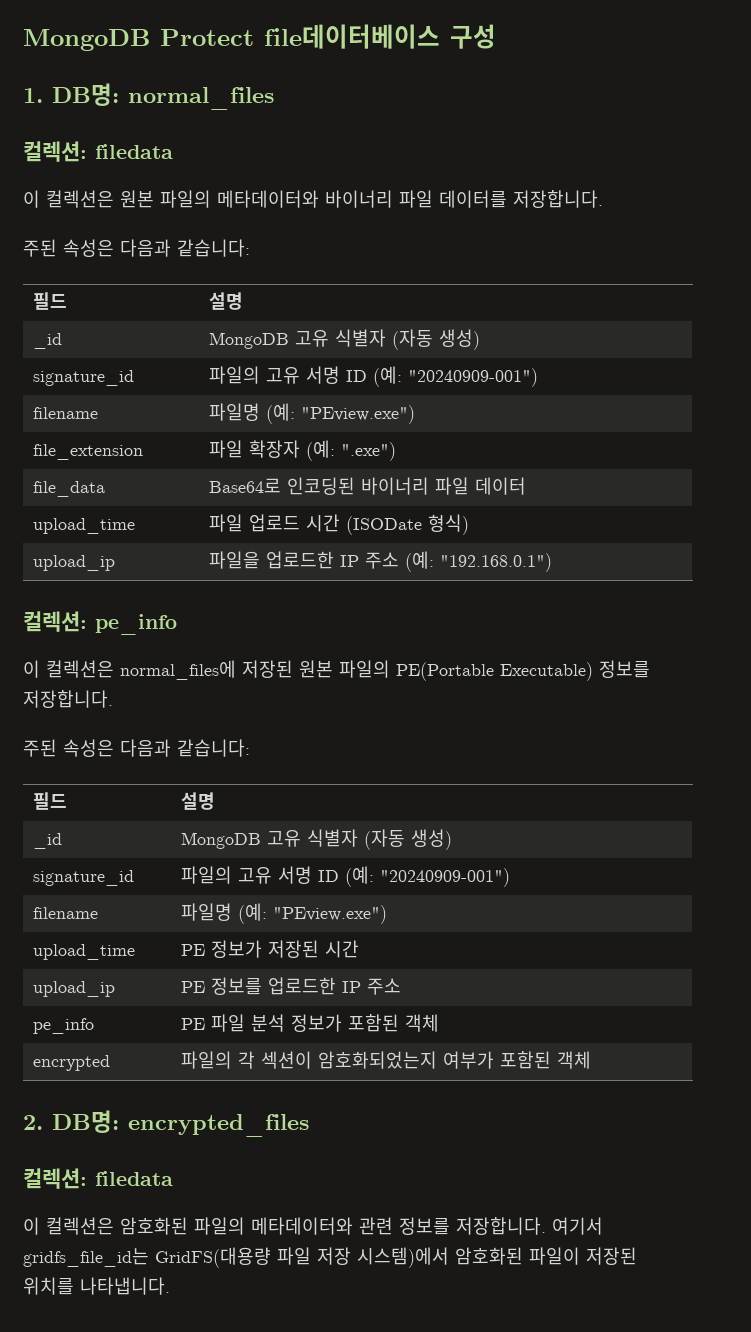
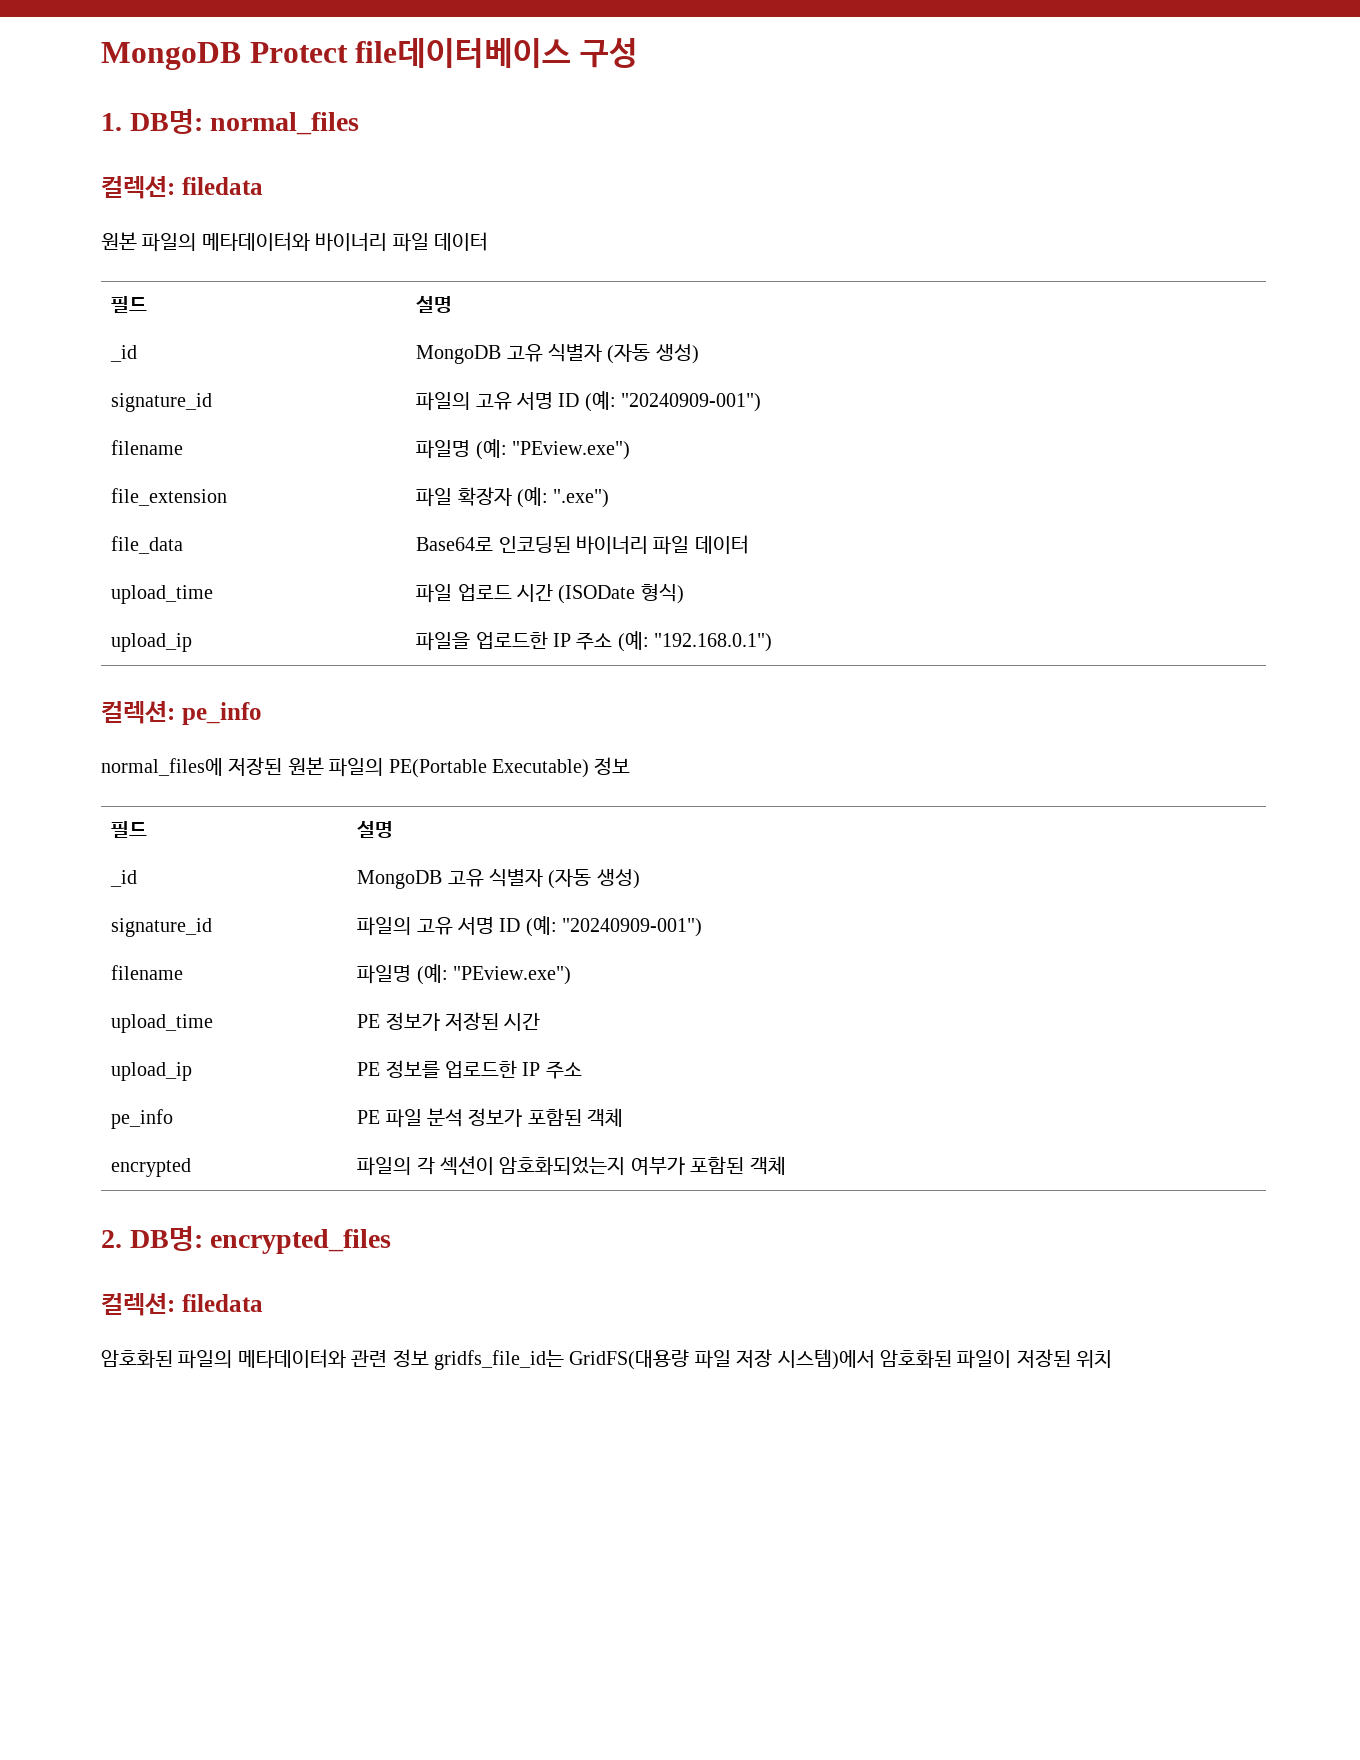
[23,190,114,208] 이 컬렉션은 -> (263, 186) none
[439,190,603,208] [23,239,250,257] 데이터를 저장합니다. // 주된 속성은 다음과 같습니다: -> [434,232,488,251] 데이터
[23,660,114,678] 이 컬렉션은 -> (262, 713) none
[599,660,650,678] [23,690,113,708] [23,739,250,757] 정보를 저장합니다. // 주된 속성은 다음과 같습니다: -> [594,757,631,775] 정보
[23,1217,114,1235] 이 컬렉션은 -> (263, 1303) none
[399,1217,603,1235] 정보를 저장합니다. 여기서 -> [392,1349,429,1367] 정보
[23,1277,170,1295] 위치를 나타냅니다. -> [1076,1350,1113,1368] 위치

